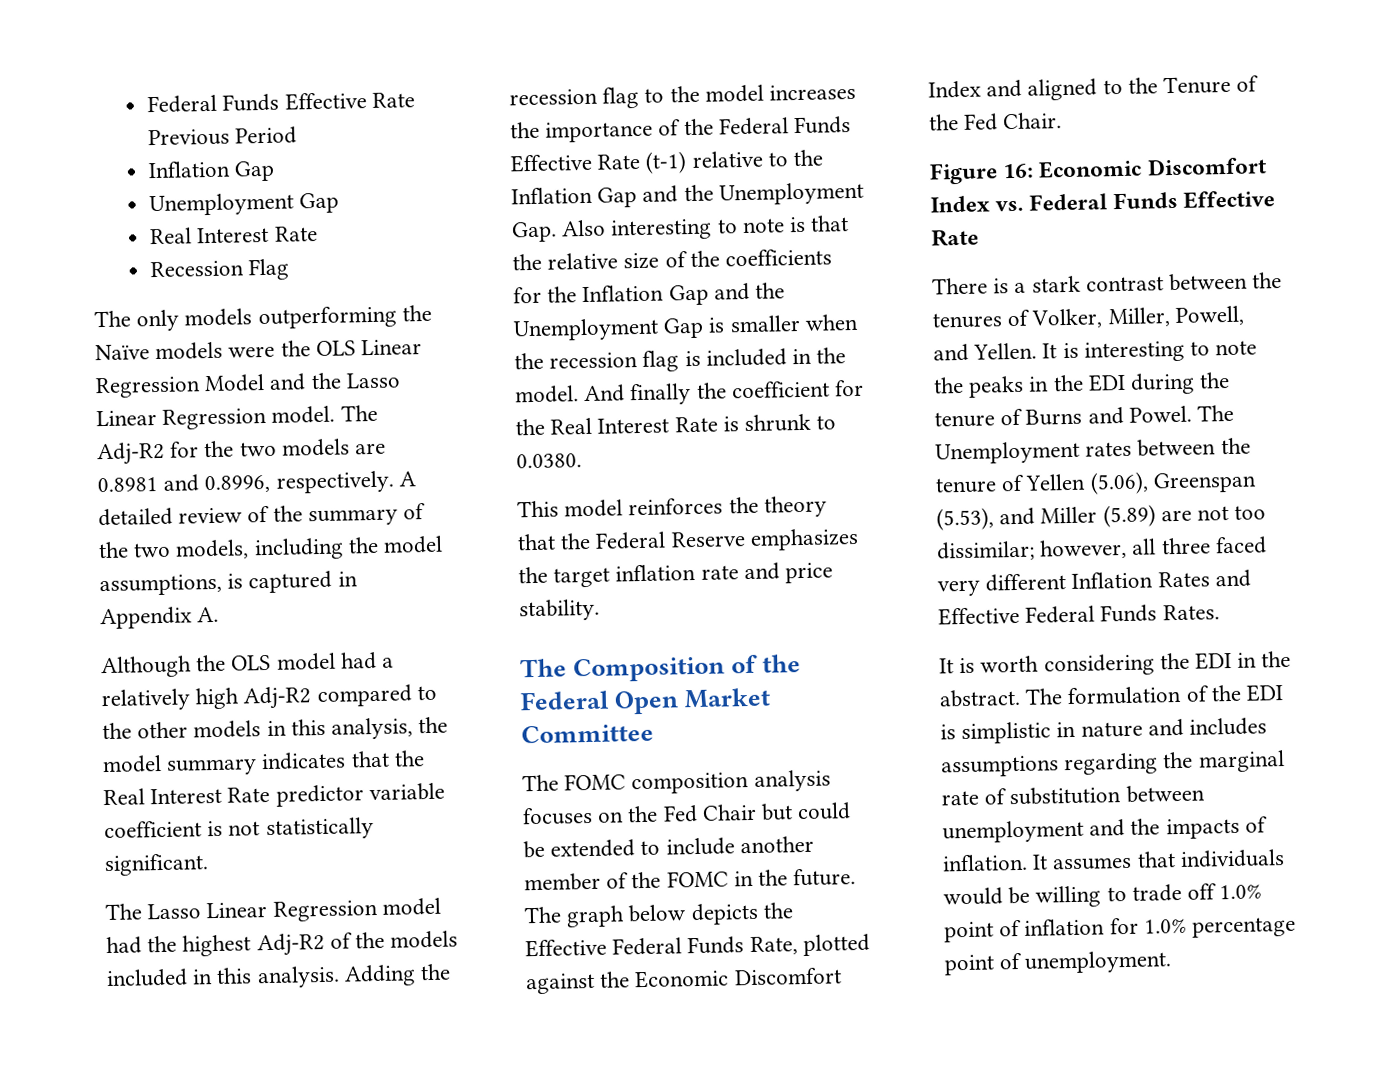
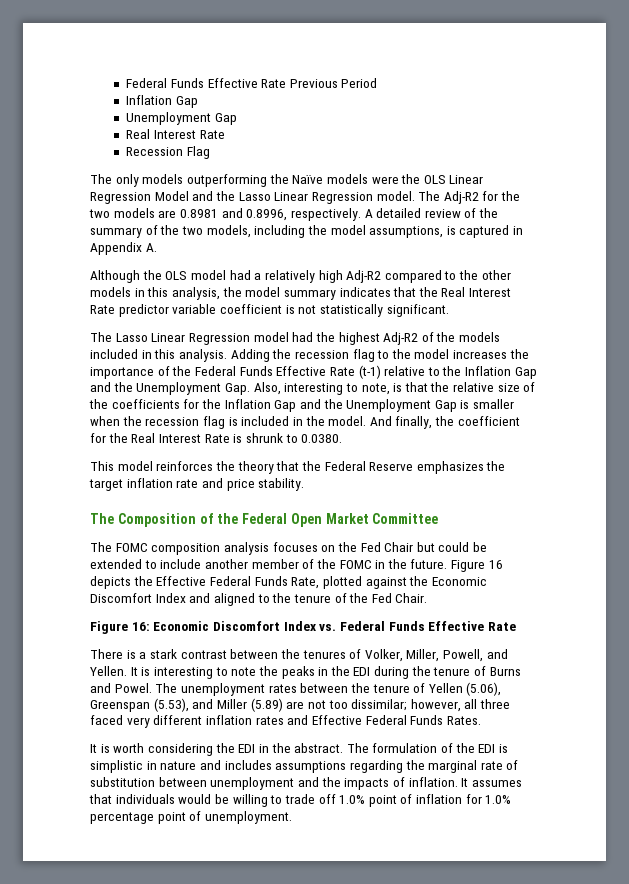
[561,218,785,241] Also interesting to note -> [253,382,390,395] Also, interesting to note,
[629,383,692,406] finally -> [395,416,433,429] finally,
[524,904,688,928] The graph below -> [451,560,503,572] Figure 16
[1163,75,1232,95] Tenure -> [293,594,331,603] tenure
[935,440,1080,465] Unemployment -> [180,683,265,696] unemployment
[1071,571,1210,589] Inflation Rates -> [205,715,284,725] inflation rates

